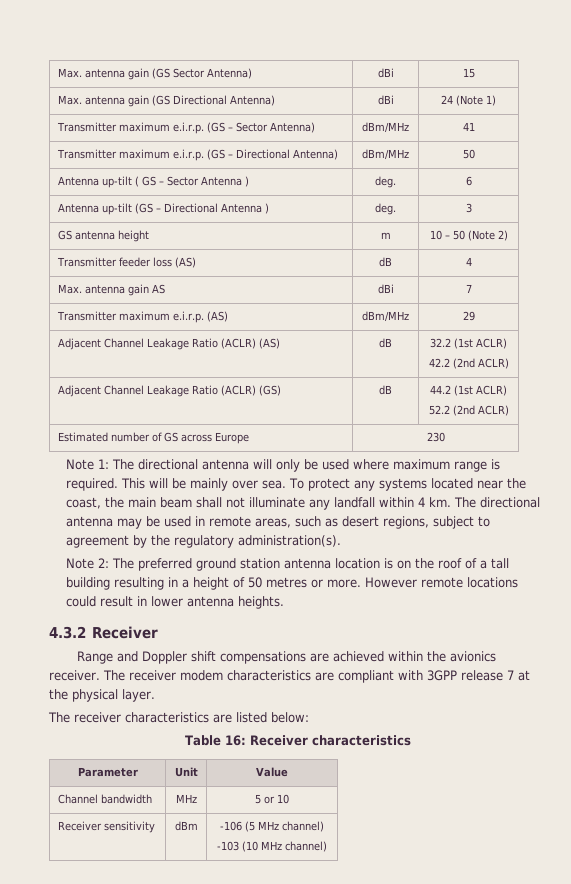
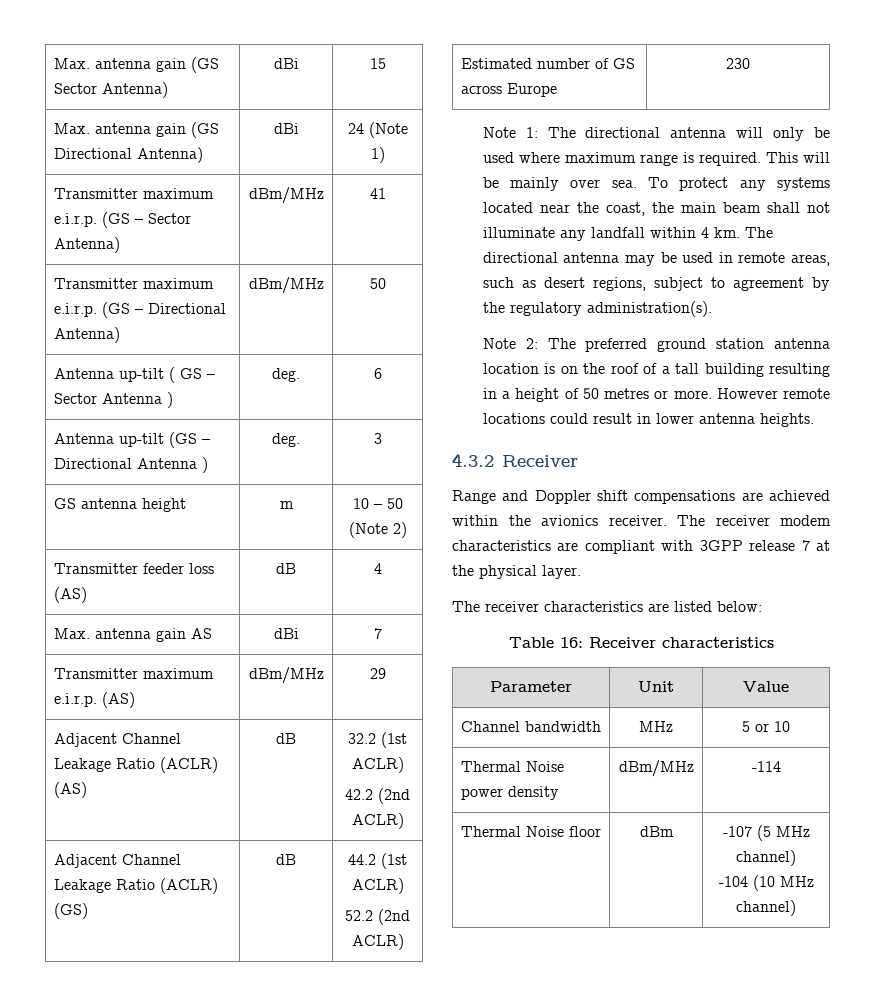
[57,821,155,833] Receiver sensitivity -> [460,761,564,772] [460,786,559,800] [618,760,694,777] [751,761,781,772] [460,826,601,837] Thermal Noise power density | dBm/MHz | -114 // Thermal Noise floor
[220,821,242,831] -106 -> [722,826,752,837] -107
[217,841,239,851] -103 -> [718,876,748,887] -104

